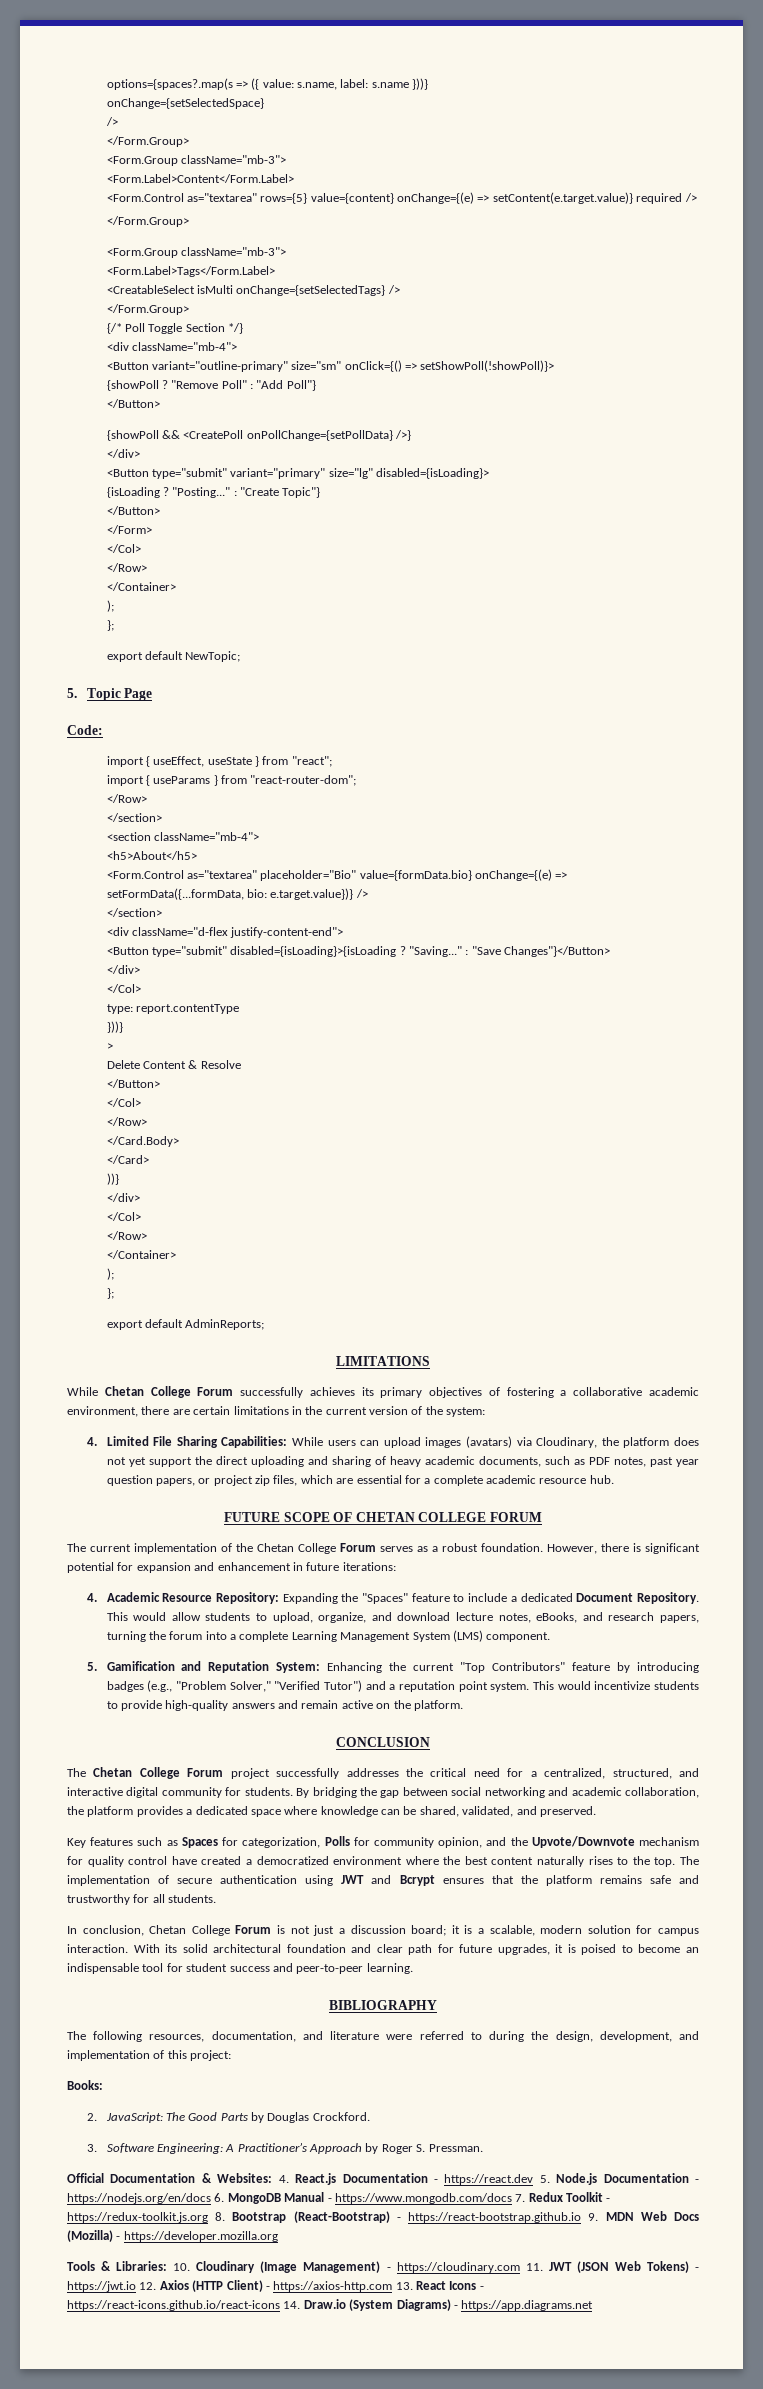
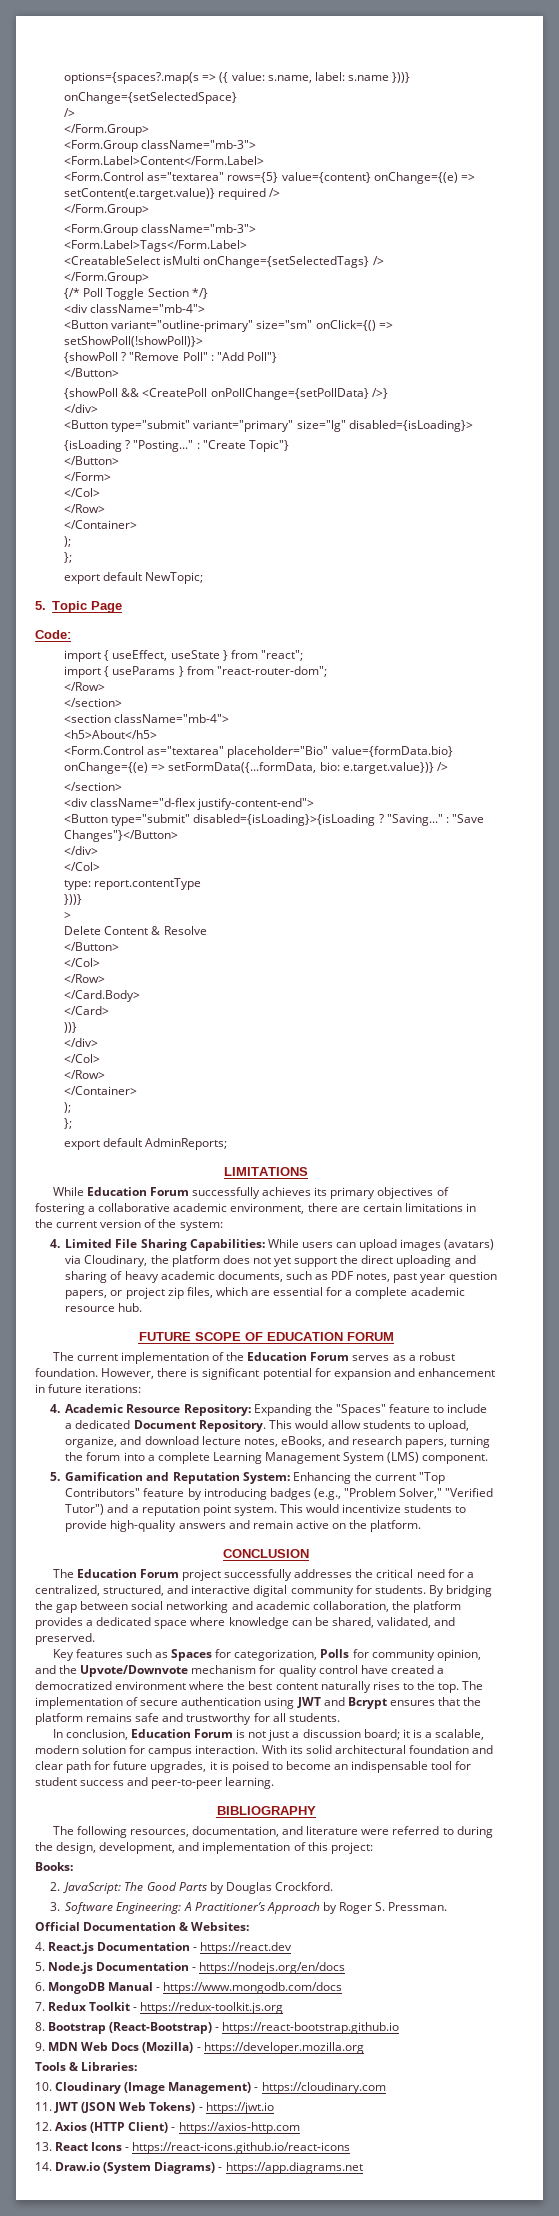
[104,1386,191,1398] Chetan College -> [86,1187,147,1196] Education
[355,1512,487,1522] CHETAN COLLEGE -> [266,1332,343,1341] EDUCATION
[257,1543,336,1554] Chetan College -> [247,1352,308,1361] Education
[93,1767,180,1779] Chetan College -> [76,1569,137,1578] Education
[149,1925,230,1936] Chetan College -> [130,1729,191,1738] Education
(273, 2178) none -> (250, 1926) //
(534, 2179) none -> (293, 1948) //
(211, 2198) none -> (346, 1968) //
(512, 2198) none -> (343, 1988) //
(208, 2217) none -> (284, 2008) //
(582, 2217) none -> (400, 2028) //
(168, 2266) none -> (138, 2066) //
(520, 2267) none -> (386, 2088) //
(136, 2286) none -> (274, 2108) //
(393, 2286) none -> (300, 2128) //
(280, 2305) none -> (351, 2148) //

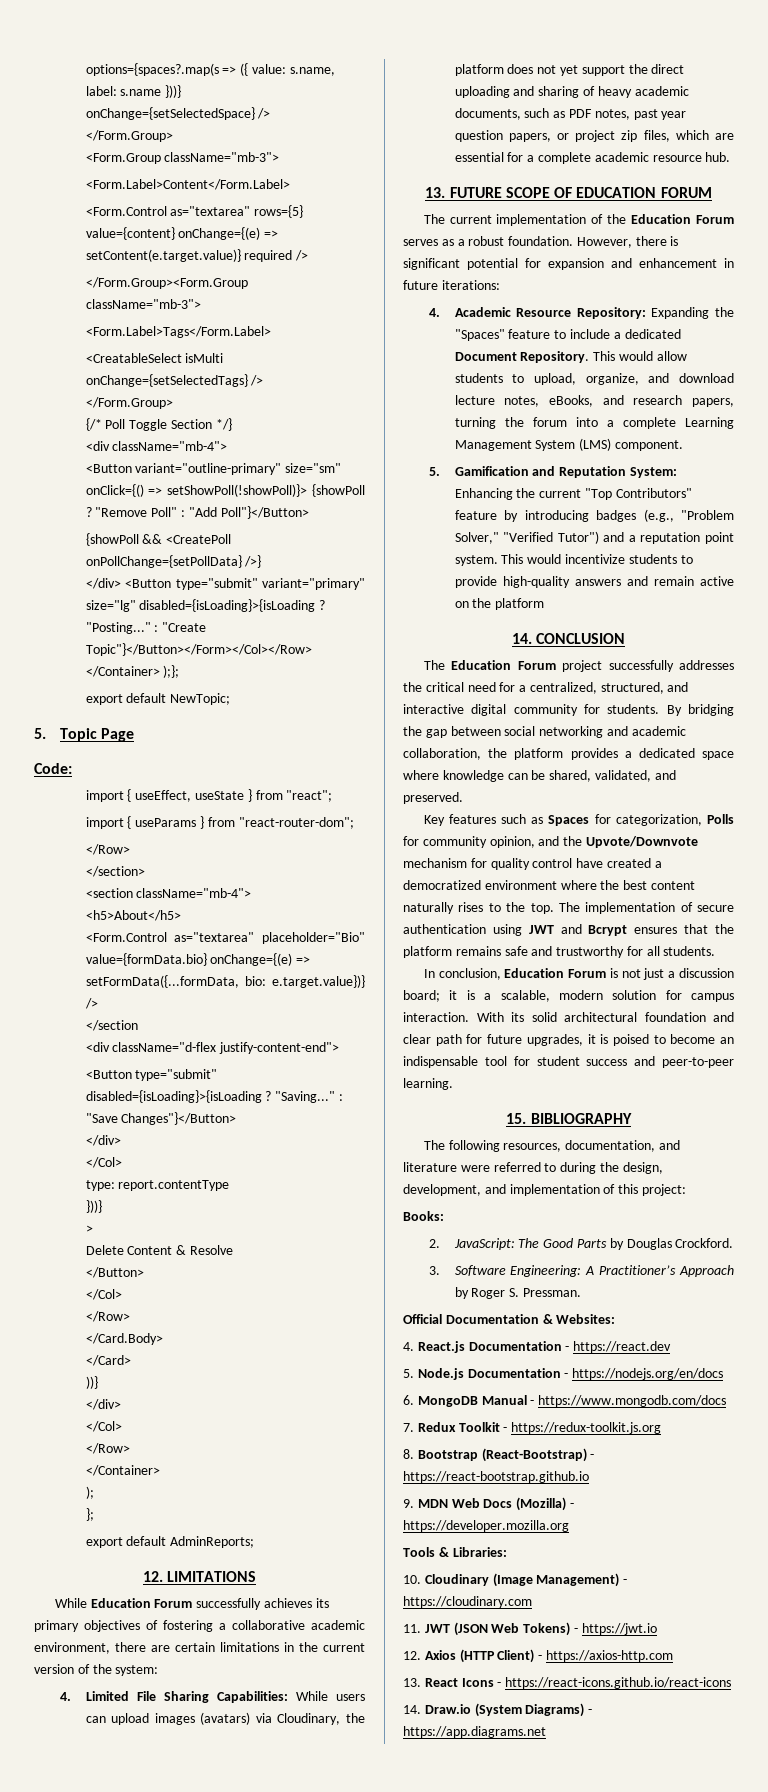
(238, 98) // -> (255, 113) none
[64,204,150,216] [64,224,139,236] </Form.Group> // <Form.Group -> [85,277,248,289] </Form.Group><Form.Group
(204, 341) // -> (308, 490) none
[246,352,277,363] [64,368,120,377] Poll"} // </Button> -> [220,506,309,519] Poll"}</Button>
(99, 408) // -> (121, 583) none
[348,420,473,432] [64,440,123,452] disabled={isLoading}> // {isLoading -> [139,599,316,612] disabled={isLoading}>{isLoading
[248,440,289,452] [64,456,120,465] [64,472,112,481] [64,488,101,497] [64,504,106,513] [64,520,138,529] [64,536,72,547] [64,552,73,563] Topic"} // </Button> // </Form> // </Col> // </Row> // </Container> // ); // }; -> [85,643,312,656] [85,665,180,678] Topic"}</Button></Form></Col></Row> </Container> );};
[64,782,123,791] </section> -> [85,1020,138,1031] </section
(228, 1144) none -> [142,1571,163,1582] 12.
(143, 1307) none -> [425,187,446,198] 13.
[370,1520,422,1532] platform. // -> [495,598,545,610] [511,633,532,644] platform // 14.
(275, 1783) none -> [506,1113,527,1124] 15.

